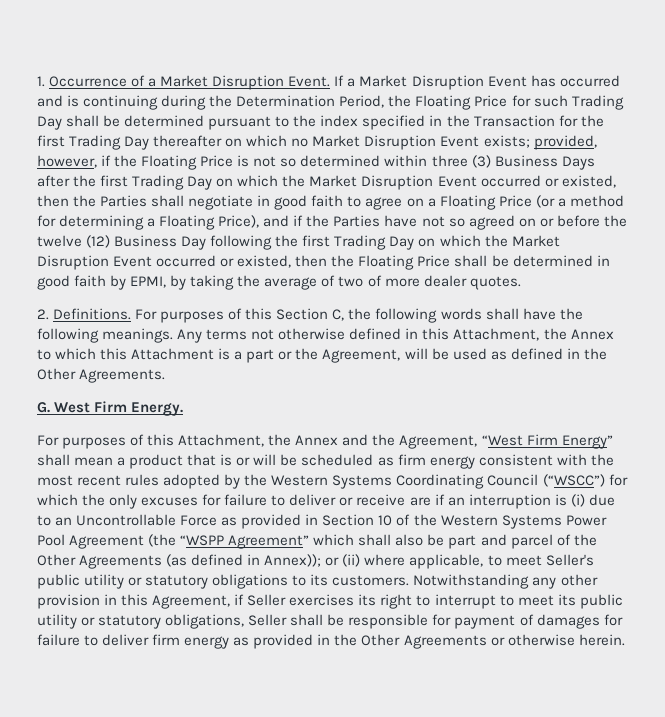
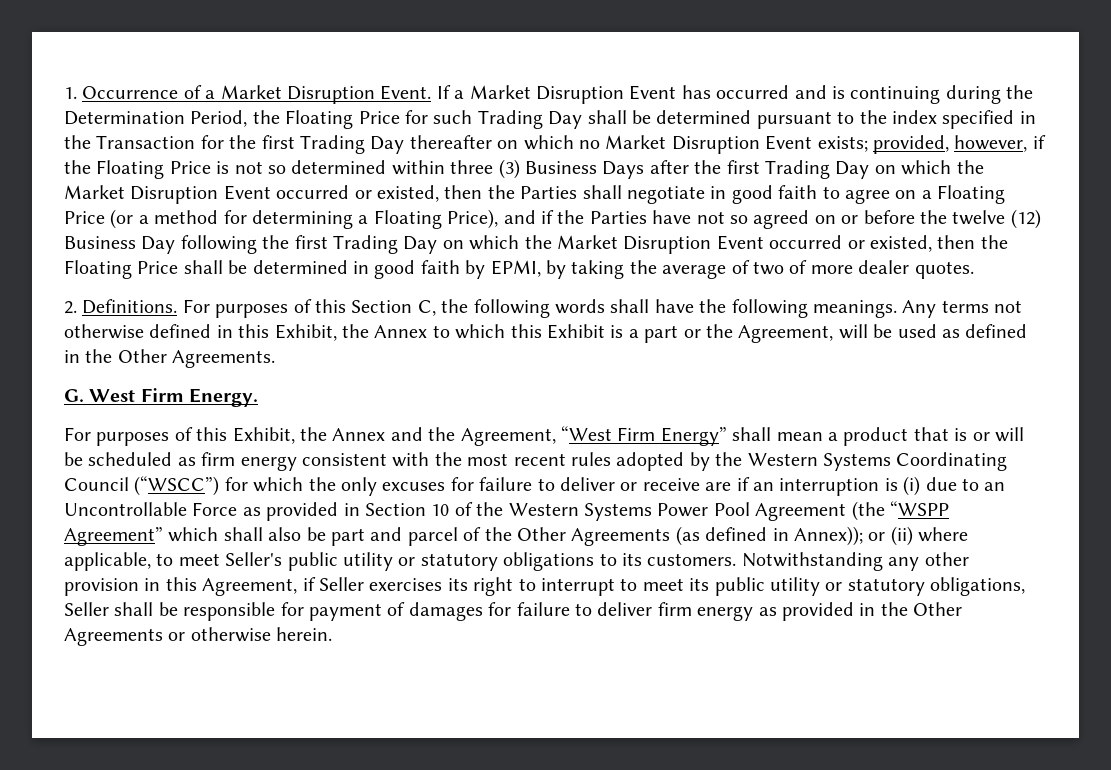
[453,328,540,341] Attachment, -> [274,324,337,341] Exhibit,
[131,348,215,360] Attachment -> [546,324,605,339] Exhibit
[178,434,265,447] Attachment, -> [232,427,295,444] Exhibit,

